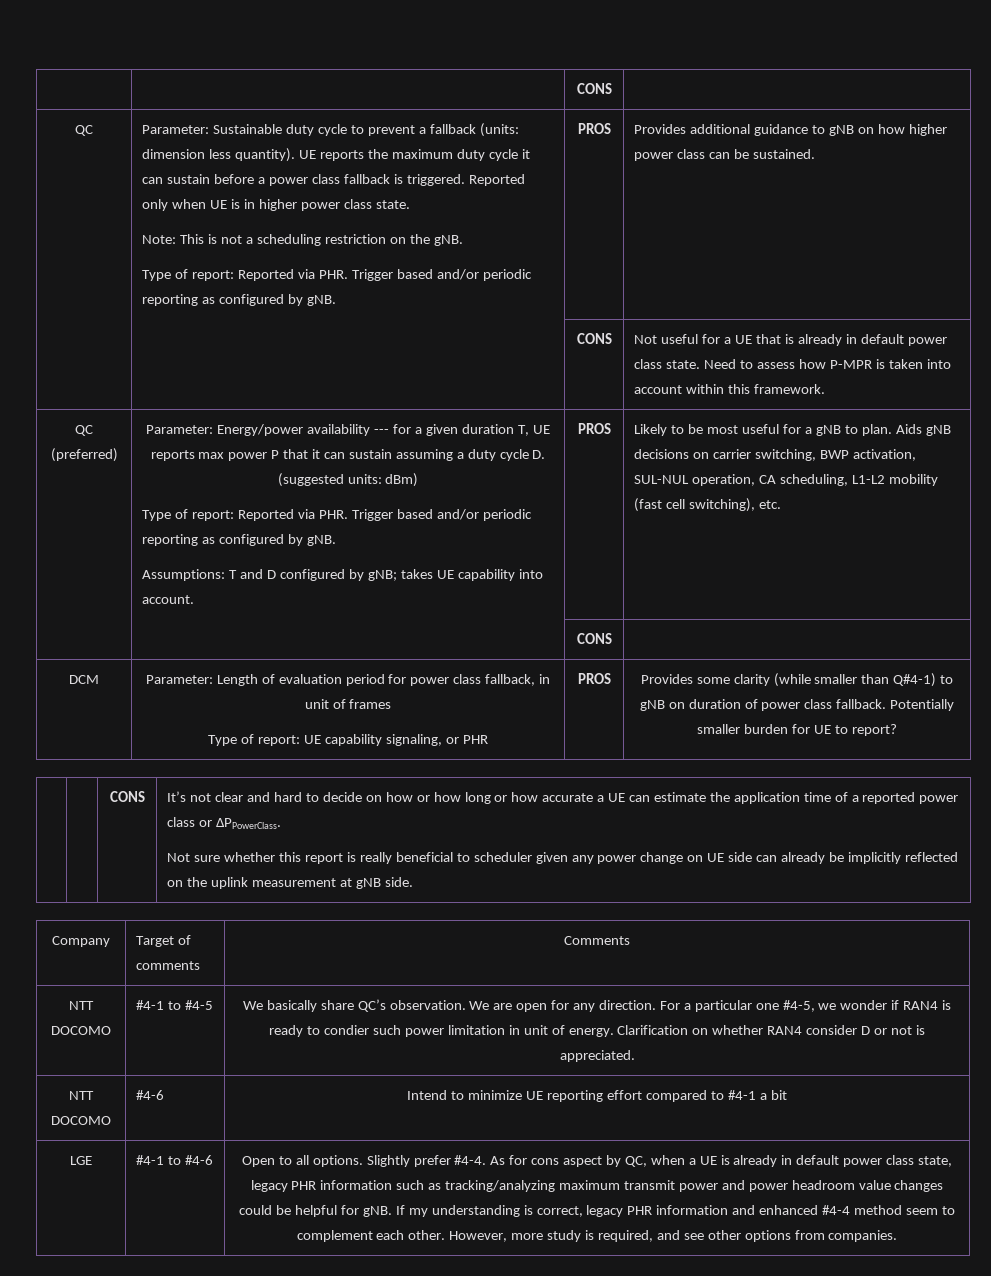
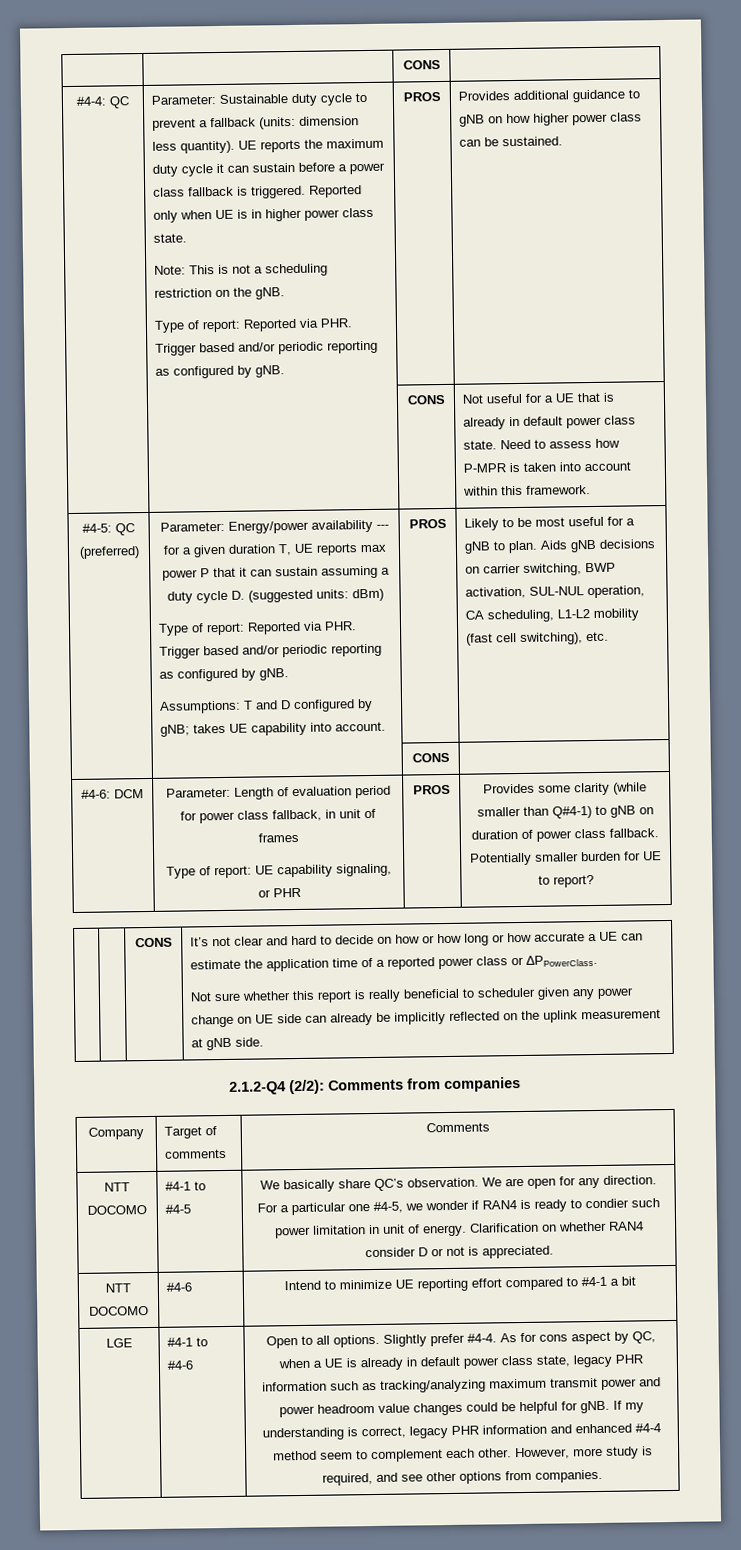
[576,83,612,94] | | CONS | // -> [402,59,441,70] [76,96,106,106] | | CONS | // #4-4:
(826, 389) none -> [82,523,112,533] #4-5:
(612, 638) none -> [81,789,111,799] #4-6:
(413, 882) none -> [229,1077,521,1095] // 2.1.2-Q4 (2/2): Comments from companies

